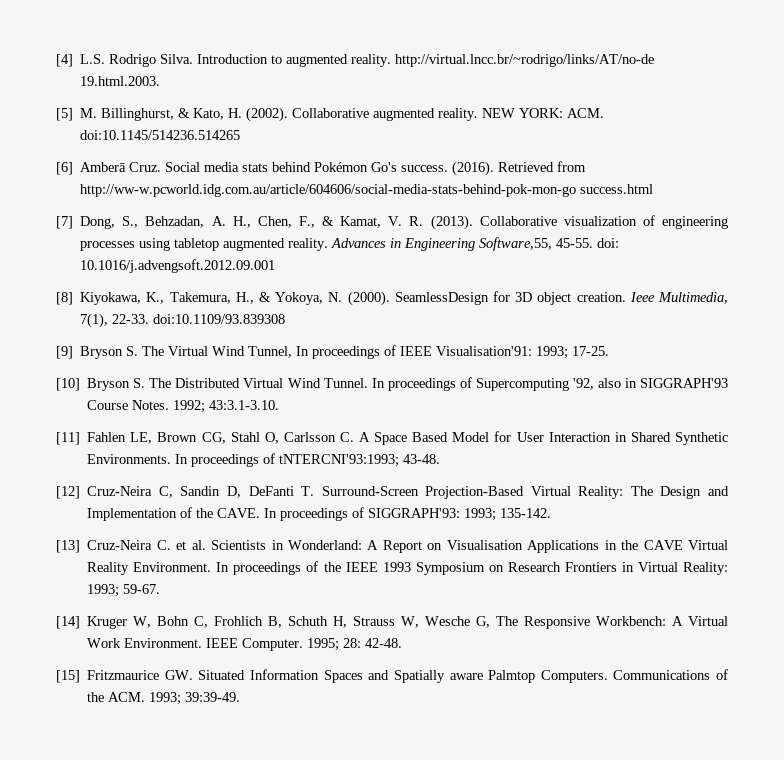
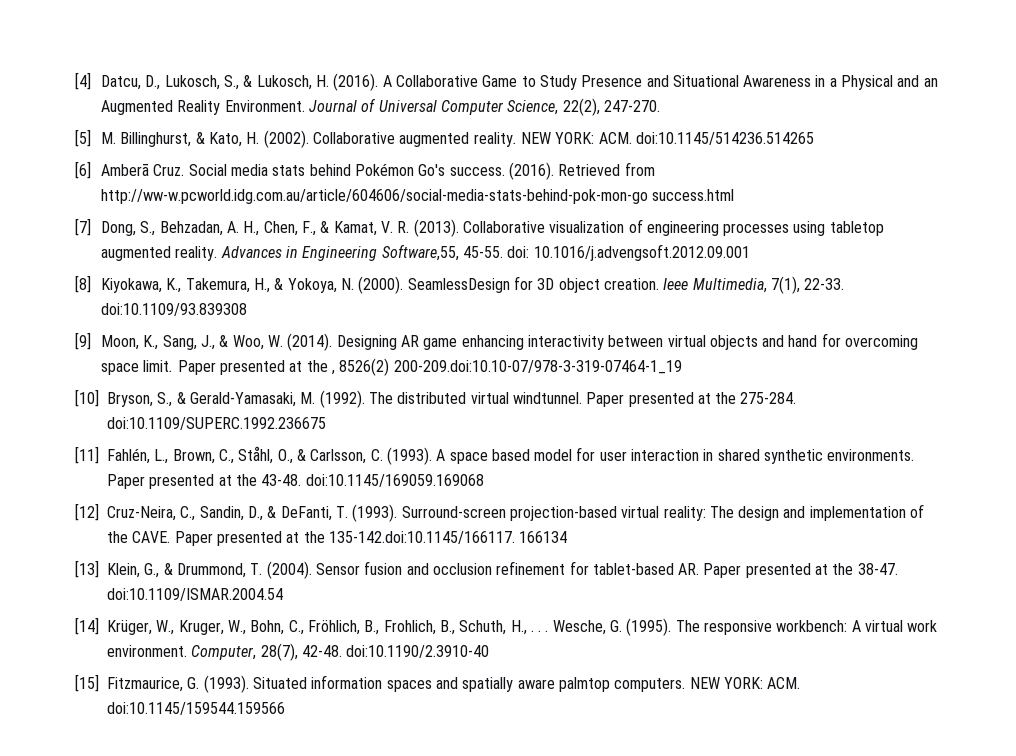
[80,54,655,67] [80,76,161,86] L.S. Rodrigo Silva. Introduction to augmented reality. http://virtual.lncc.br/~rodrigo/links/AT/no-de 19.html.2003. -> [101,73,938,91] [101,98,660,116] Datcu, D., Lukosch, S., & Lukosch, H. (2016). A Collaborative Game to Study Presence and Situational Awareness in a Physical and an Augmented Reality Environment. Journal of Universal Computer Science, 22(2), 247-270.
[80,345,610,359] [56,377,729,391] [87,400,280,413] [56,431,729,445] [87,453,400,467] Bryson S. The Virtual Wind Tunnel, In proceedings of IEEE Visualisation'91: 1993; 17-25. // [10] Bryson S. The Distributed Virtual Wind Tunnel. In proceedings of Supercomputing '92, also in SIGGRAPH'93 Course Notes. 1992; 43:3.1-3.10. // [11] Fahlen LE, Brown CG, Stahl O, Carlsson C. A Space Based Model for User Interaction in Shared Synthetic Environments. In proceedings of tNTERCNI'93:1993; -> [101,333,919,351] [101,358,682,376] [75,389,797,408] [107,417,326,430] [75,446,915,465] [107,474,257,489] Moon, K., Sang, J., & Woo, W. (2014). Designing AR game enhancing interactivity between virtual objects and hand for overcoming space limit. Paper presented at the , 8526(2) 200-209.doi:10.10-07/978-3-319-07464-1_19 // [10] Bryson, S., & Gerald-Yamasaki, M. (1992). The distributed virtual windtunnel. Paper presented at the 275-284. doi:10.1109/SUPERC.1992.236675 // [11] Fahlén, L., Brown, C., Ståhl, O., & Carlsson, C. (1993). A space based model for user interaction in shared synthetic environments. Paper presented at the
(441, 459) none -> [305,474,484,487] doi:10.1145/169059.169068
[87,486,729,499] [87,507,552,521] [56,540,728,553] [87,561,729,575] [87,584,161,597] [56,616,728,629] [87,638,362,651] Cruz-Neira C, Sandin D, DeFanti T. Surround-Screen Projection-Based Virtual Reality: The Design and Implementation of the CAVE. In proceedings of SIGGRAPH'93: 1993; 135-142. // [13] Cruz-Neira C. et al. Scientists in Wonderland: A Report on Visualisation Applications in the CAVE Virtual Reality Environment. In proceedings of the IEEE 1993 Symposium on Research Frontiers in Virtual Reality: 1993; 59-67. // [14] Kruger W, Bohn C, Frohlich B, Schuth H, Strauss W, Wesche G, The Responsive Workbench: A Virtual Work Environment. IEEE Computer. 1995; 28: -> [107,504,925,522] [107,531,568,546] [75,560,898,579] [107,588,283,601] [75,617,938,636] [107,643,298,661] Cruz-Neira, C., Sandin, D., & DeFanti, T. (1993). Surround-screen projection-based virtual reality: The design and implementation of the CAVE. Paper presented at the 135-142.doi:10.1145/166117. 166134 // [13] Klein, G., & Drummond, T. (2004). Sensor fusion and occlusion refinement for tablet-based AR. Paper presented at the 38-47. doi:10.1109/ISMAR.2004.54 // [14] Krüger, W., Kruger, W., Bohn, C., Fröhlich, B., Frohlich, B., Schuth, H., . . . Wesche, G. (1995). The responsive workbench: A virtual work environment. Computer, 28(7),
(403, 643) none -> [346,645,490,658] doi:10.1190/2.3910-40
[87,669,729,683] [87,692,241,705] Fritzmaurice GW. Situated Information Spaces and Spatially aware Palmtop Computers. Communications of the ACM. 1993; 39:39-49. -> [107,675,801,693] [107,702,285,715] Fitzmaurice, G. (1993). Situated information spaces and spatially aware palmtop computers. NEW YORK: ACM. doi:10.1145/159544.159566

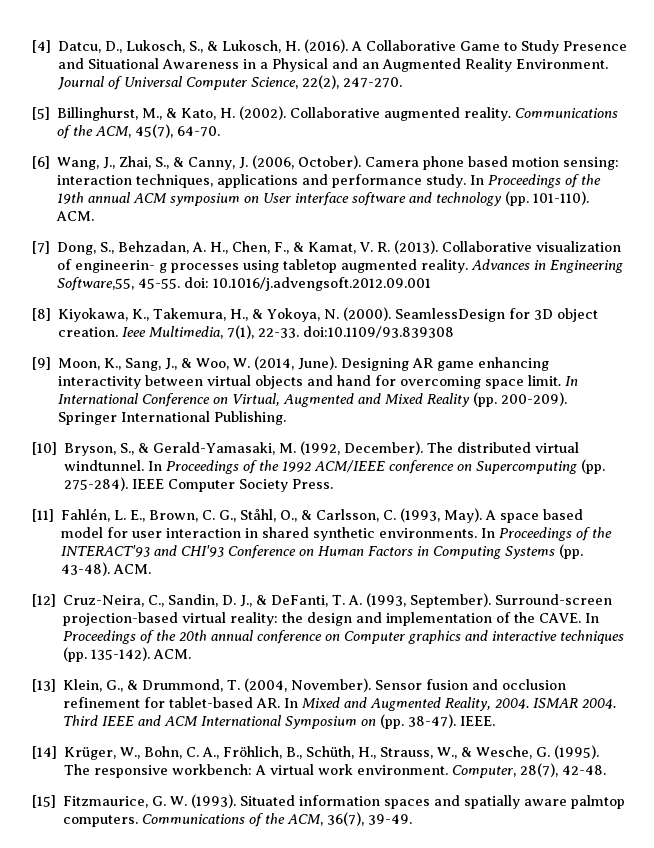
[101,132,192,147] M. Billinghurst, -> [57,107,163,121] Billinghurst, M.,
[520,132,814,145] [75,161,655,180] [101,189,735,204] NEW YORK: ACM. doi:10.1145/514236.514265 // [6] Amberā Cruz. Social media stats behind Pokémon Go's success. (2016). Retrieved from http://ww-w.pcworld.idg.com.au/article/604606/social-media-stats-behind-pok-mon-go success.html -> [515,108,619,118] [57,124,221,139] [32,155,620,170] [57,174,602,188] [57,191,590,206] [56,211,95,221] Communications of the ACM, 45(7), 64-70. // [6] Wang, J., Zhai, S., & Canny, J. (2006, October). Camera phone based motion sensing: interaction techniques, applications and performance study. In Proceedings of the 19th annual ACM symposium on User interface software and technology (pp. 101-110). ACM.
[646,221,719,236] engineering -> [75,260,168,273] engineerin- g
[287,333,333,351] (2014). -> [254,356,338,370] (2014, June).
[177,358,682,376] Paper presented at the , 8526(2) 200-209.doi:10.10-07/978-3-319-07464-1_19 -> [565,376,579,386] [58,392,568,407] [58,411,287,425] In International Conference on Virtual, Augmented and Mixed Reality (pp. 200-209). Springer International Publishing.
[319,390,365,408] (1992). -> [300,441,424,455] (1992, December).
[586,392,797,407] [107,417,326,430] [75,446,234,464] Paper presented at the 275-284. doi:10.1109/SUPERC.1992.236675 // [11] Fahlén, L., Brown, C., -> [148,459,606,474] [64,477,334,492] [32,508,237,522] In Proceedings of the 1992 ACM/IEEE conference on Supercomputing (pp. 275-284). IEEE Computer Society Press. // [11] Fahlén, L. E., Brown, C. G.,
[386,447,432,465] (1993). -> [400,508,483,523] (1993, May).
[107,474,484,489] Paper presented at the 43-48. doi:10.1145/169059.169068 -> [481,527,613,541] [61,544,584,559] [61,562,152,576] In Proceedings of the INTERACT'93 and CHI'93 Conference on Human Factors in Computing Systems (pp. 43-48). ACM.
[247,506,263,521] D., -> [222,595,253,607] D. J.,
[352,504,398,522] (1993). -> [348,593,492,608] A. (1993, September).
[709,506,734,518] The -> [282,612,304,623] the
[174,531,568,546] Paper presented at the 135-142.doi:10.1145/166117. 166134 -> [585,613,600,623] [63,630,625,644] [63,647,192,662] In Proceedings of the 20th annual conference on Computer graphics and interactive techniques (pp. 135-142). ACM.
[266,561,312,579] (2004). -> [244,678,372,692] (2004, November).
[703,563,898,578] [107,588,283,601] [75,617,549,635] Paper presented at the 38-47. doi:10.1109/ISMAR.2004.54 // [14] Krüger, W., Kruger, W., Bohn, C., Fröhlich, B., Frohlich, B., Schuth, H., . . . -> [284,697,617,711] [63,714,496,729] [32,746,473,760] In Mixed and Augmented Reality, 2004. ISMAR 2004. Third IEEE and ACM International Symposium on (pp. 38-47). IEEE. // [14] Krüger, W., Bohn, C. A., Fröhlich, B., Schüth, H., Strauss, W., &
[346,645,490,658] doi:10.1190/2.3910-40 -> (607, 770) none
(200, 683) none -> [170,796,188,806] W.
[689,677,801,689] [107,702,285,715] NEW YORK: ACM. doi:10.1145/159544.159566 -> [142,812,413,827] Communications of the ACM, 36(7), 39-49.

